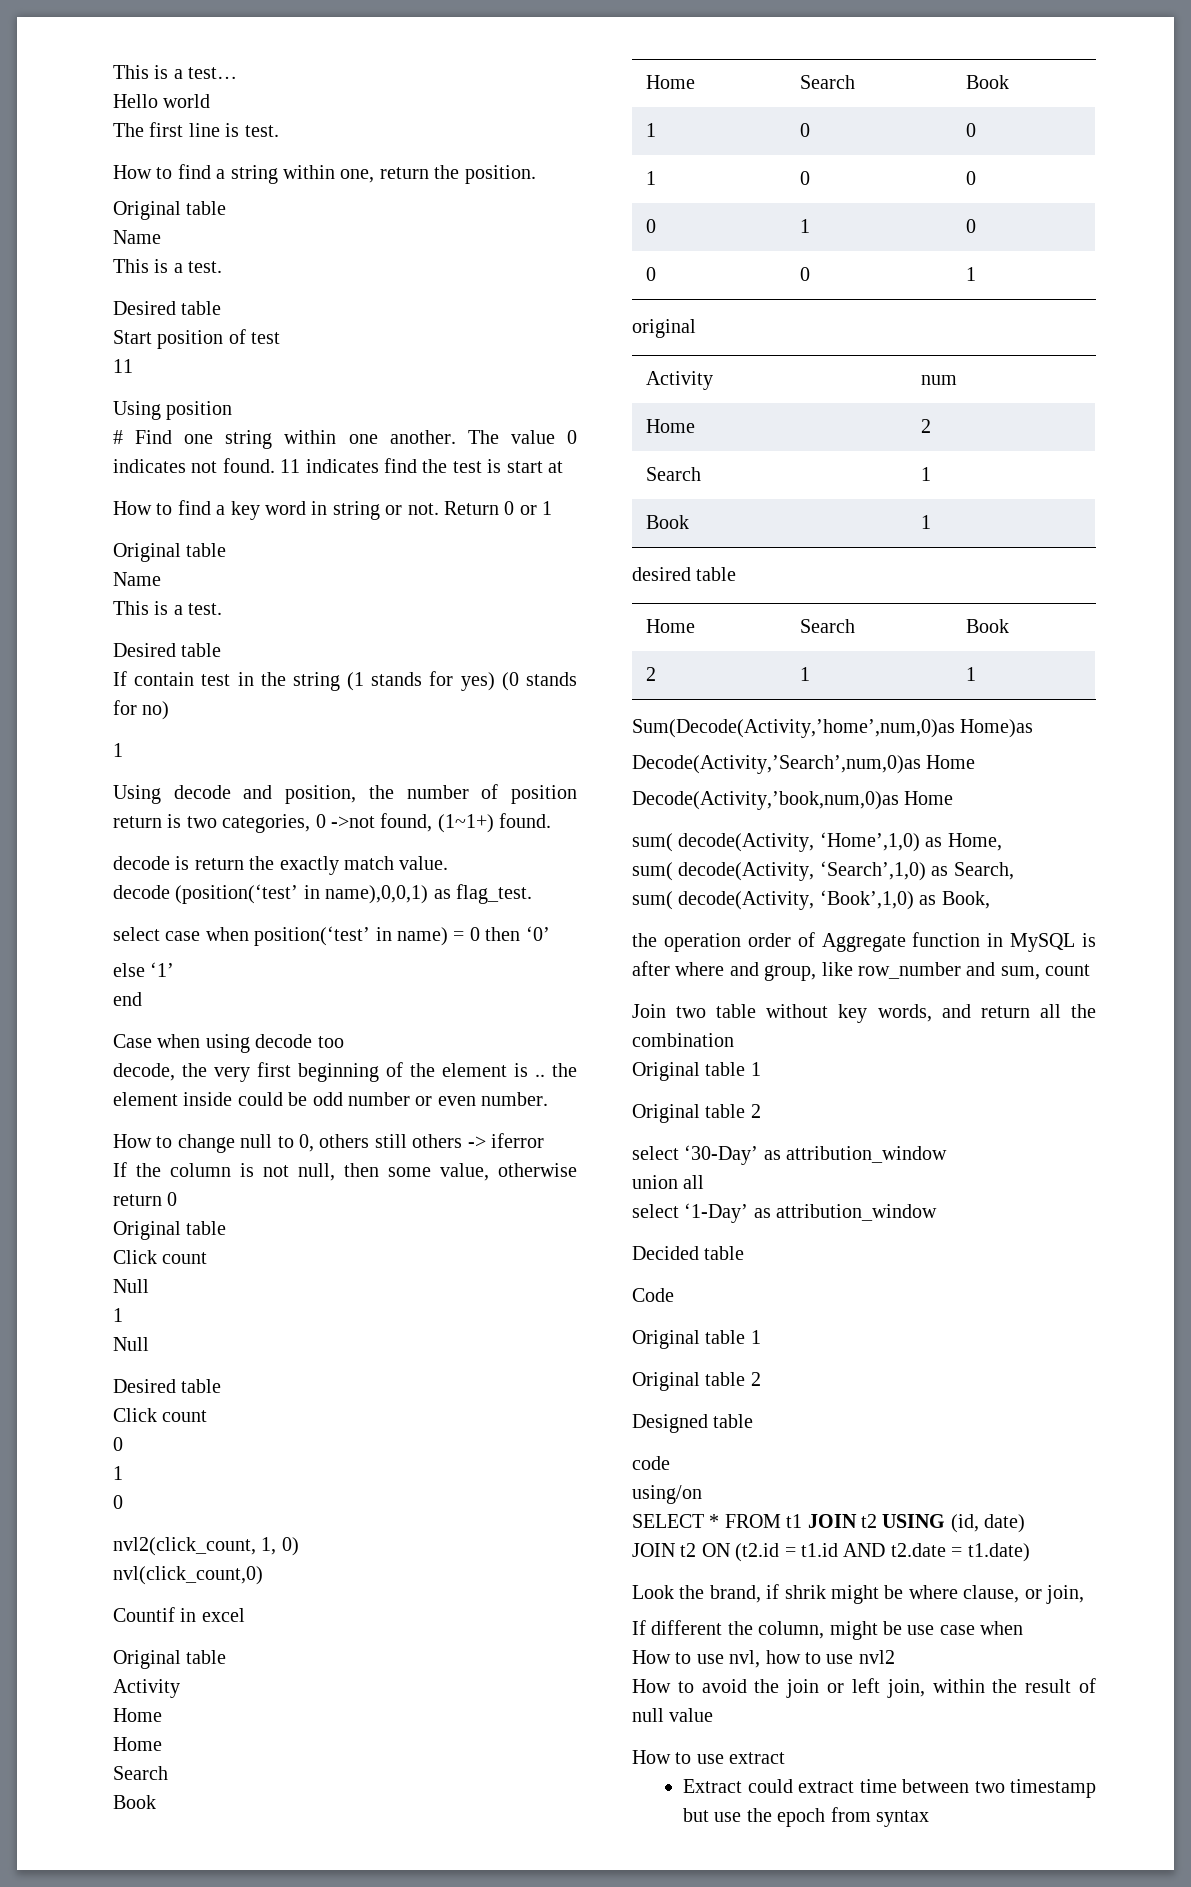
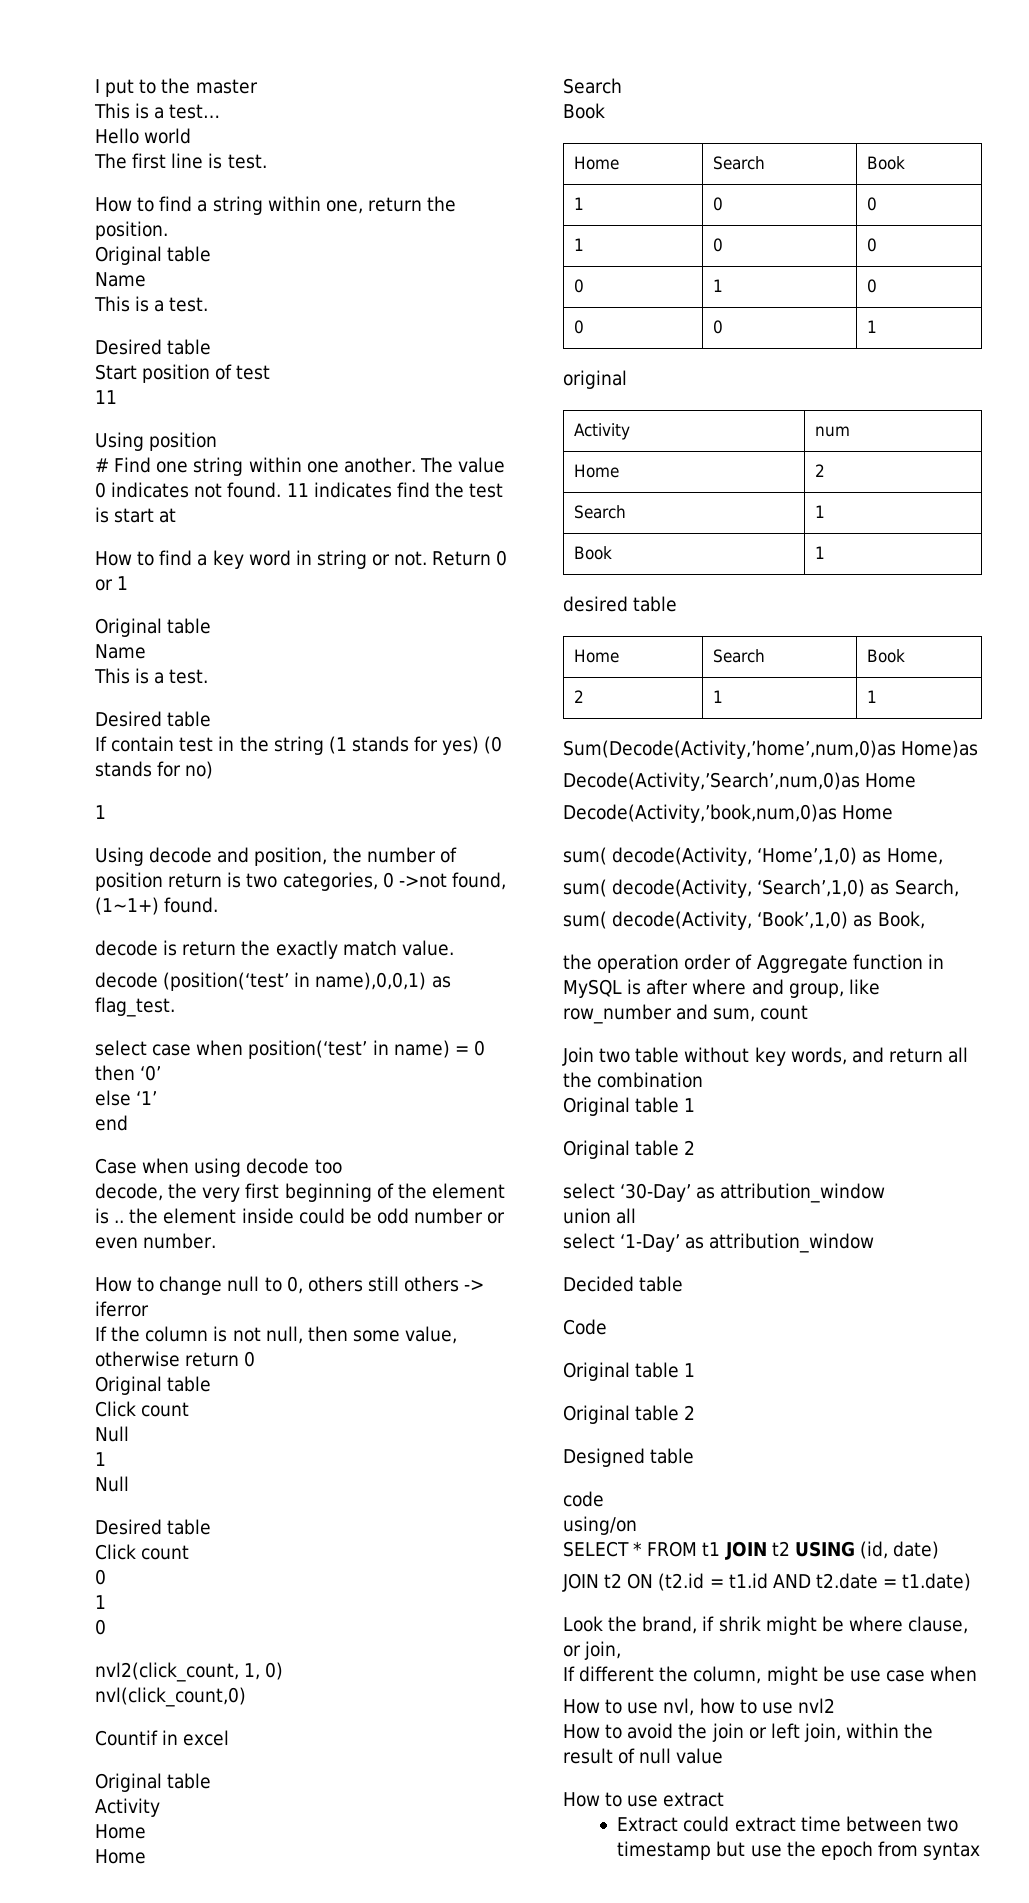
(113, 72) none -> [95,78,258,97] I put to the master //

